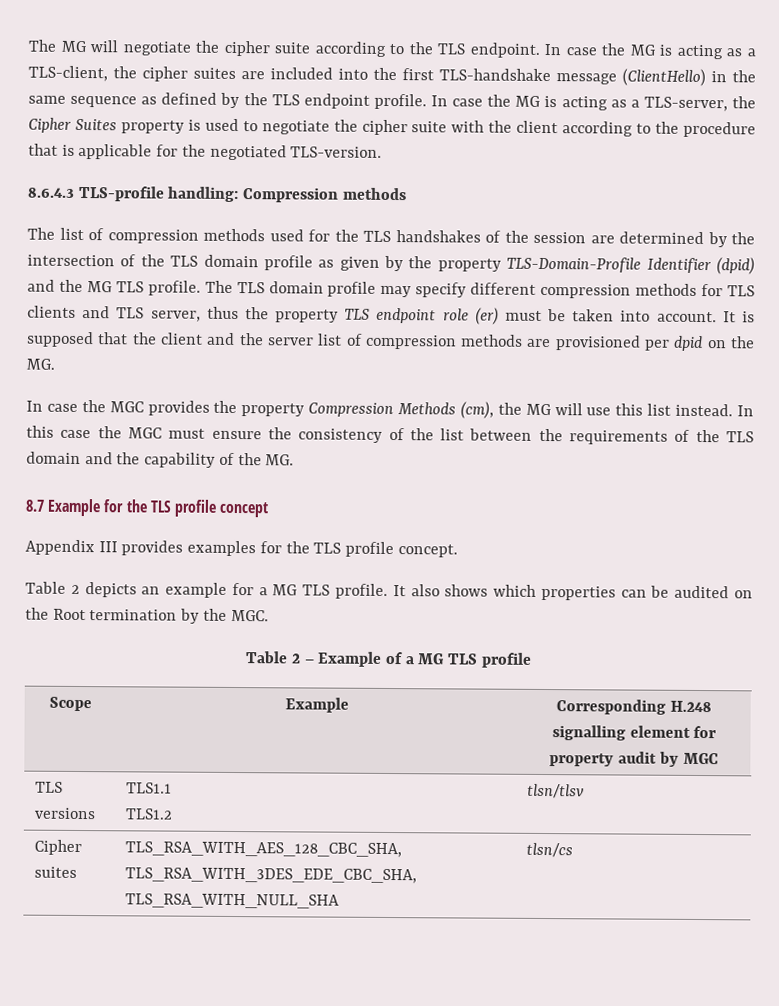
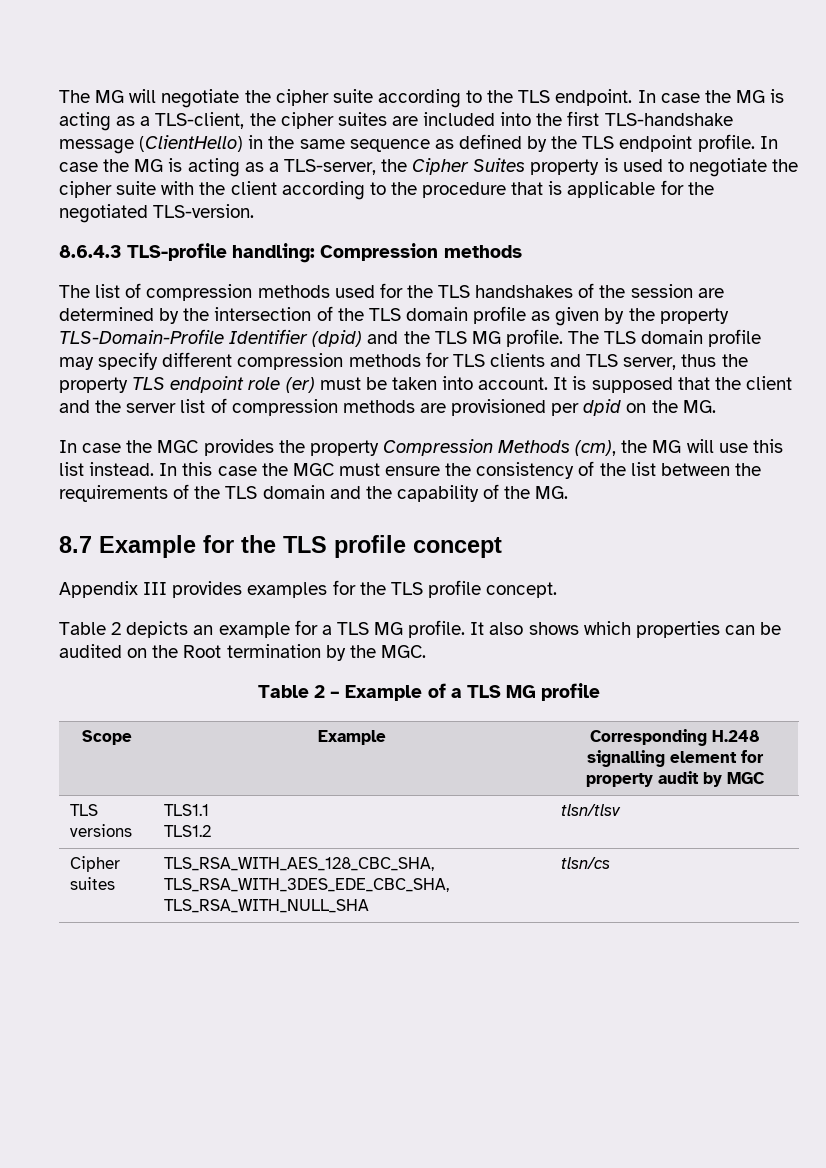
[86,281,144,293] MG TLS -> [434,331,501,344] TLS MG
[272,584,331,596] MG TLS -> [336,622,404,635] TLS MG
[417,653,479,665] MG TLS -> [466,685,536,698] TLS MG

